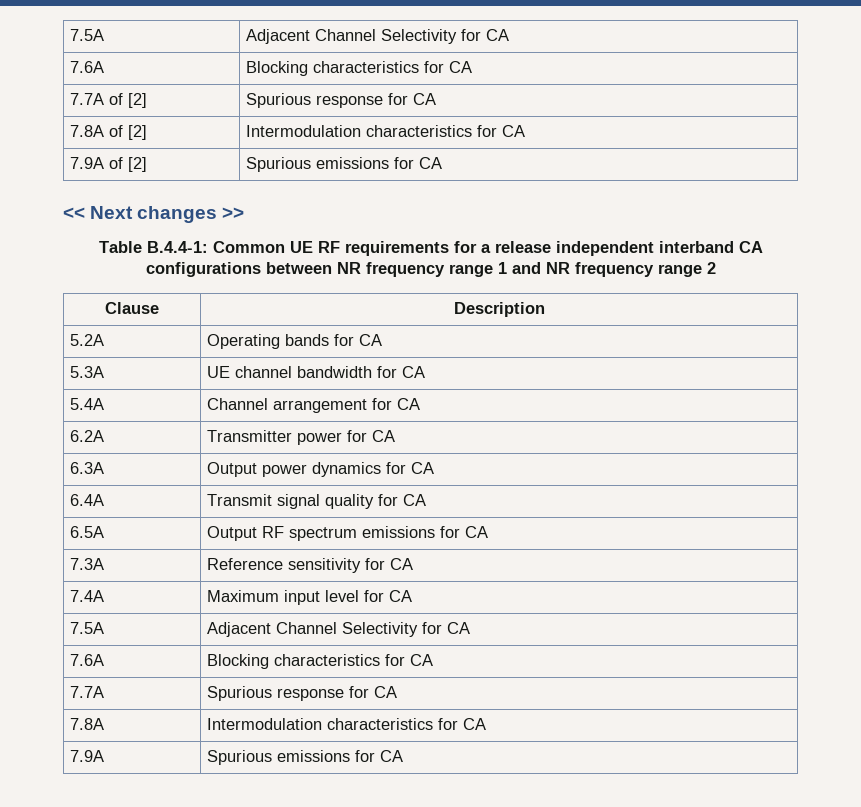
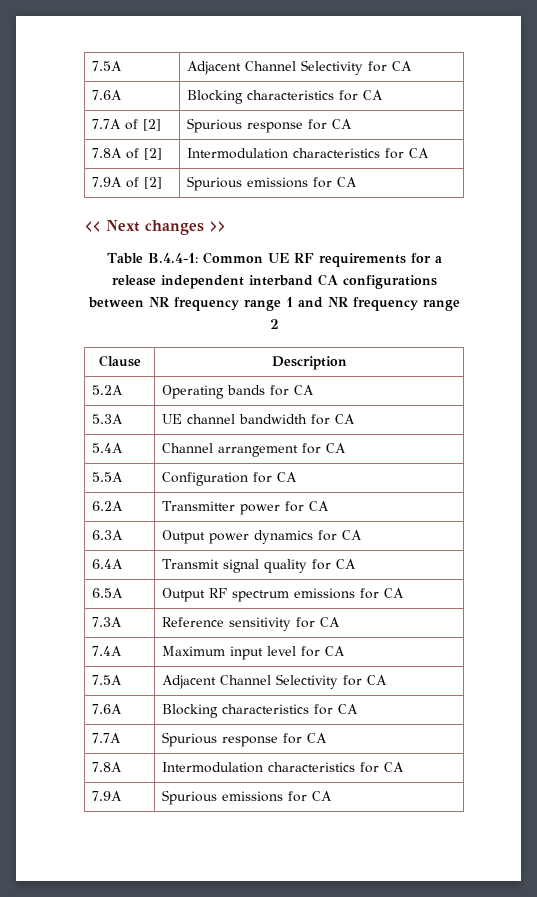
(420, 404) none -> [92,472,124,482] [162,472,298,486] // 5.5A | Configuration for CA

